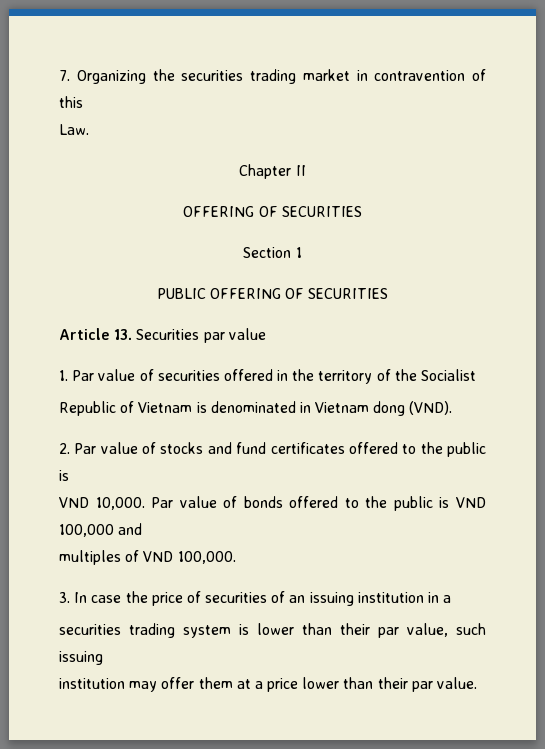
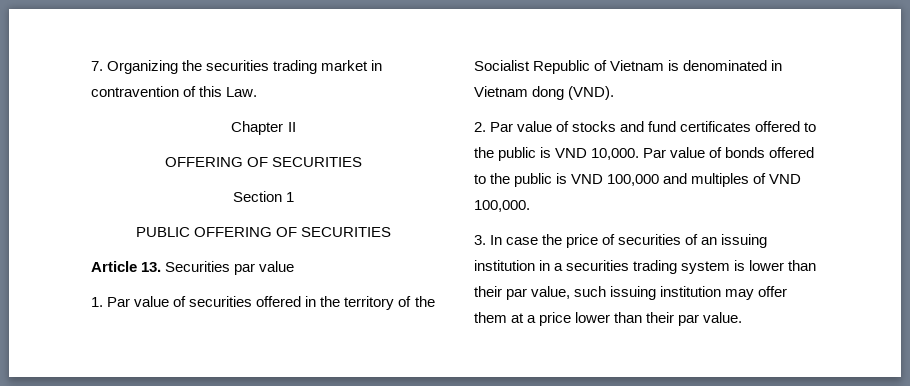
(83, 102) // -> (223, 91) none
(477, 375) // -> (530, 65) none
(69, 475) // -> (552, 152) none
(143, 529) // -> (688, 178) none
(452, 599) // -> (564, 267) none
(103, 658) // -> (657, 293) none

